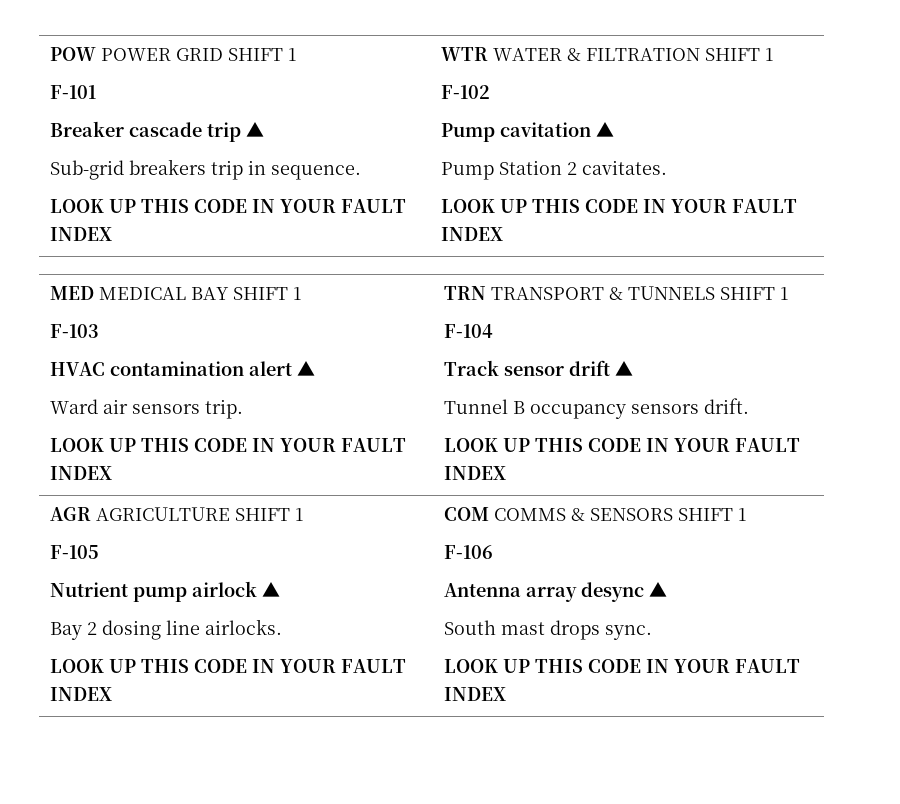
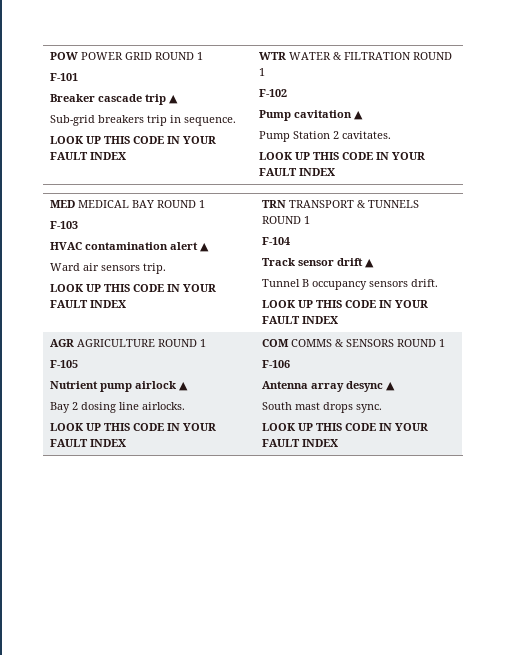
[227,48,283,61] SHIFT -> [154,52,194,60] ROUND
[704,48,760,61] SHIFT -> [412,52,452,60] ROUND
[232,287,288,300] SHIFT -> [156,200,196,208] ROUND
[719,287,775,300] SHIFT -> [261,216,301,224] ROUND
[234,508,290,521] SHIFT -> [157,339,197,347] ROUND
[677,508,733,521] SHIFT -> [396,339,436,347] ROUND

